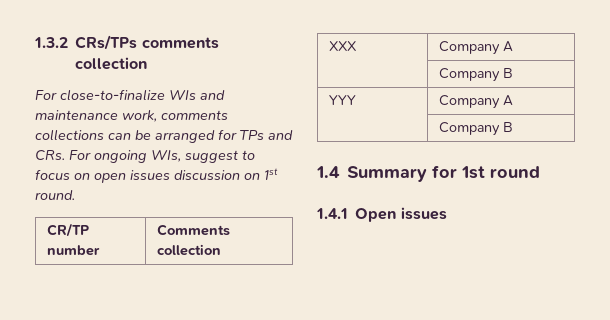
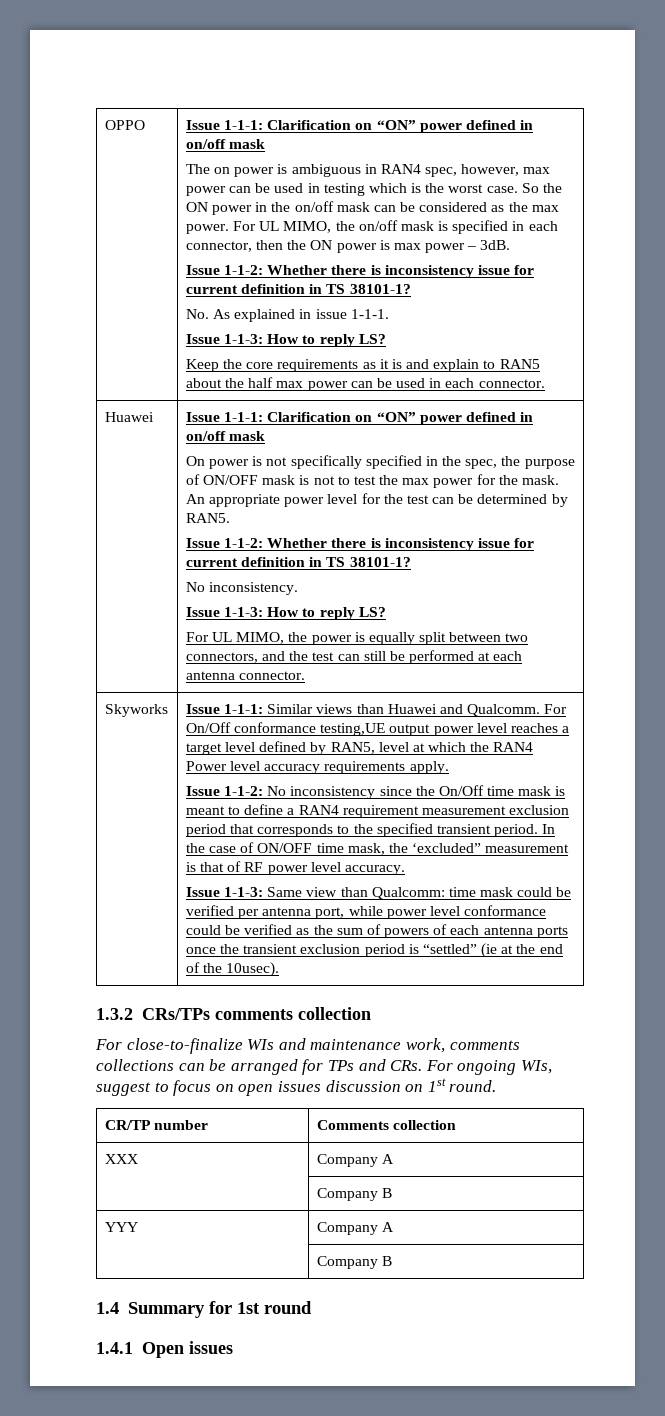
(34, 42) none -> [104,120,145,130] [185,120,534,133] [185,139,265,149] [185,164,551,177] [185,183,563,196] [185,201,559,215] [185,220,558,234] [185,240,511,253] [185,265,535,278] [185,284,411,294] [185,309,389,322] [185,334,386,347] [185,359,540,372] [185,377,545,391] [104,412,154,422] [185,412,534,425] [185,431,265,441] [185,455,575,469] [185,474,560,488] [185,493,568,507] [185,513,230,523] [185,538,535,551] [185,557,411,567] [185,582,298,595] [185,607,386,620] [185,632,529,645] [185,650,523,664] [185,671,305,680] [104,704,168,717] [185,704,568,717] [185,722,570,736] [185,741,534,755] [185,761,449,774] [185,785,566,799] [185,804,570,818] [185,823,556,837] [185,842,570,855] [185,861,405,875] [185,887,572,900] [185,905,547,919] [185,924,568,938] [185,943,563,958] [185,962,280,977] OPPO | Issue 1-1-1: Clarification on “ON” power defined in on/off mask // The on power is ambiguous in RAN4 spec, however, max power can be used in testing which is the worst case. So the ON power in the on/off mask can be considered as the max power. For UL MIMO, the on/off mask is specified in each connector, then the ON power is max power – 3dB. // Issue 1-1-2: Whether there is inconsistency issue for current definition in TS 38101-1? // No. As explained in issue 1-1-1. // Issue 1-1-3: How to reply LS? // Keep the core requirements as it is and explain to RAN5 about the half max power can be used in each connector. // Huawei | Issue 1-1-1: Clarification on “ON” power defined in on/off mask // On power is not specifically specified in the spec, the purpose of ON/OFF mask is not to test the max power for the mask. An appropriate power level for the test can be determined by RAN5. // Issue 1-1-2: Whether there is inconsistency issue for current definition in TS 38101-1? // No inconsistency. // Issue 1-1-3: How to reply LS? // For UL MIMO, the power is equally split between two connectors, and the test can still be performed at each antenna connector. // Skyworks | Issue 1-1-1: Similar views than Huawei and Qualcomm. For On/Off conformance testing,UE output power level reaches a target level defined by RAN5, level at which the RAN4 Power level accuracy requirements apply. // Issue 1-1-2: No inconsistency since the On/Off time mask is meant to define a RAN4 requirement measurement exclusion period that corresponds to the specified transient period. In the case of ON/OFF time mask, the ‘excluded” measurement is that of RF power level accuracy. // Issue 1-1-3: Same view than Qualcomm: time mask could be verified per antenna port, while power level conformance could be verified as the sum of powers of each antenna ports once the transient exclusion period is “settled” (ie at the end of the 10usec). //

